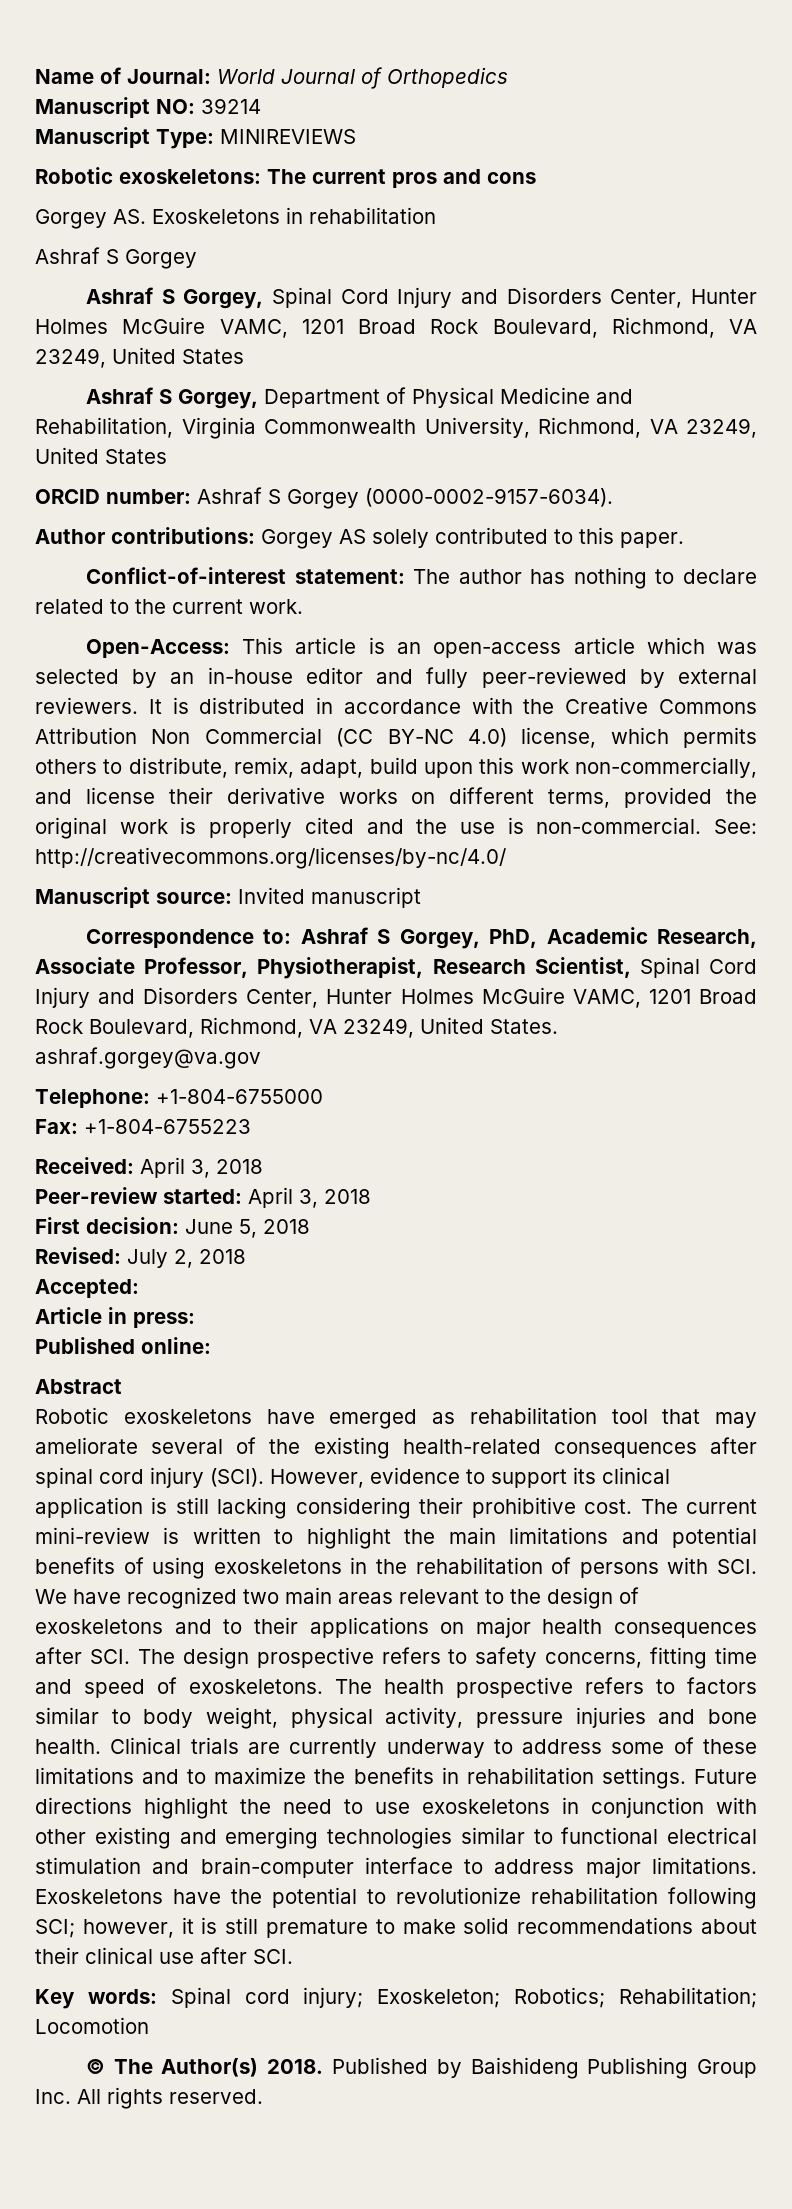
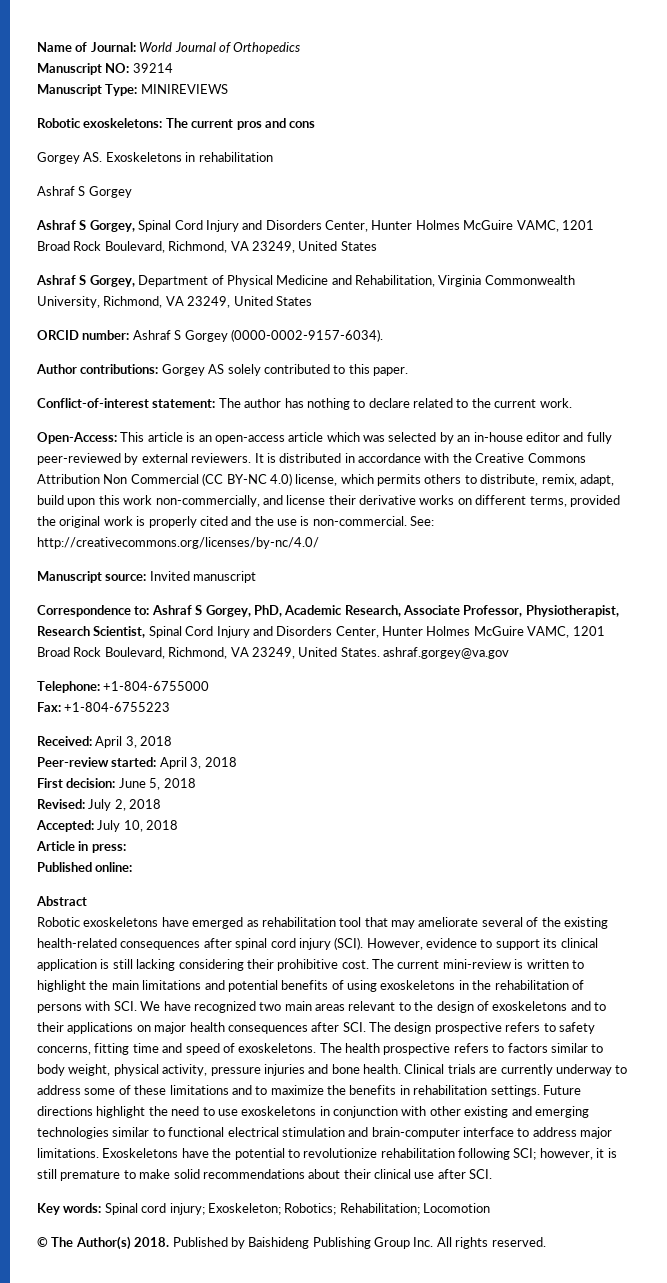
(139, 1288) none -> [97,820,179,832] July 10, 2018

